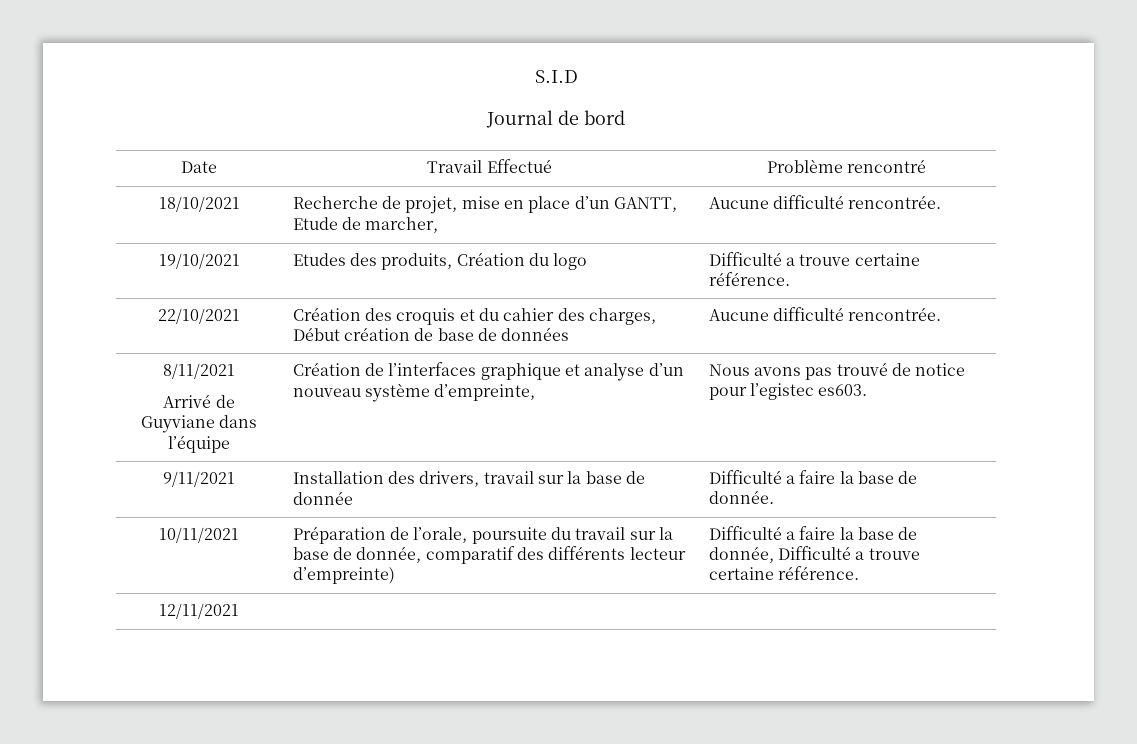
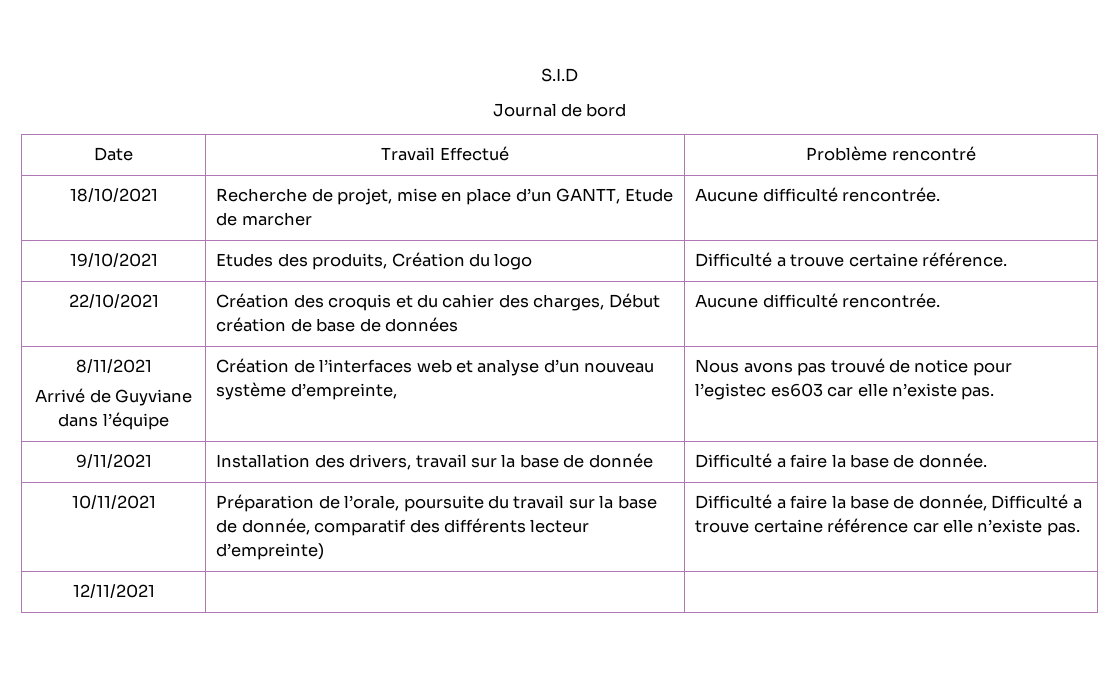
[365,217,439,233] marcher, -> [241,212,312,226] marcher
[480,363,561,380] graphique -> [416,359,452,373] web
[818,384,868,396] es603. -> [770,383,995,400] es603 car elle n’existe pas.
[778,566,860,580] référence. -> [827,518,1080,536] référence car elle n’existe pas.

